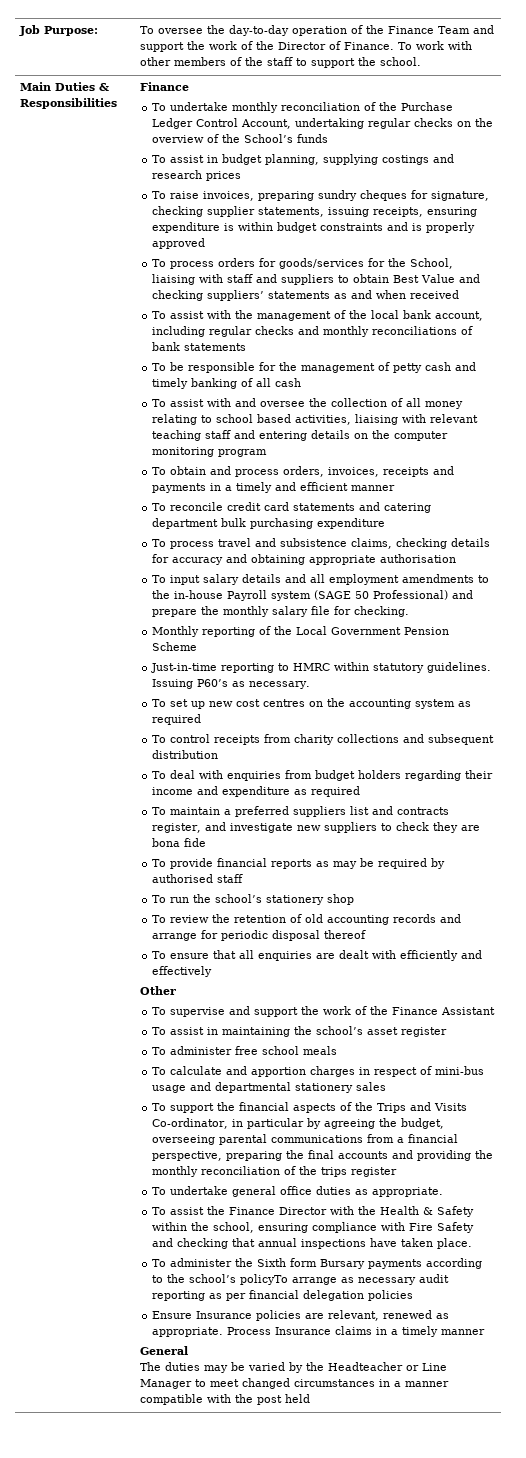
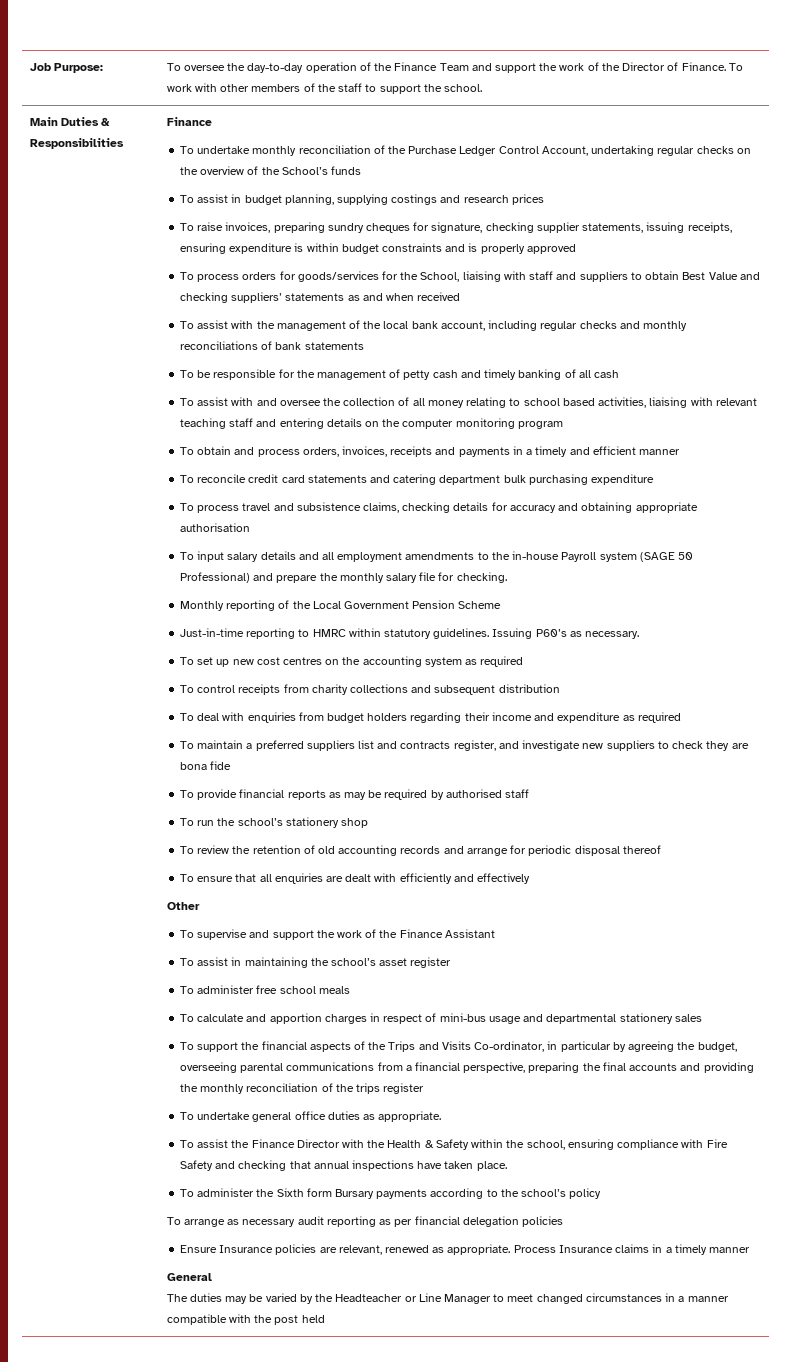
[240,1274,289,1285] policyTo -> [569,1188,602,1199] [166,1217,181,1225] policy // To

